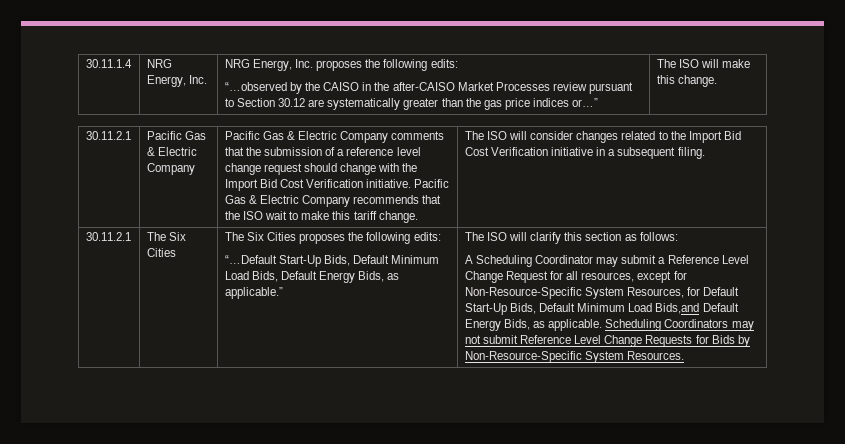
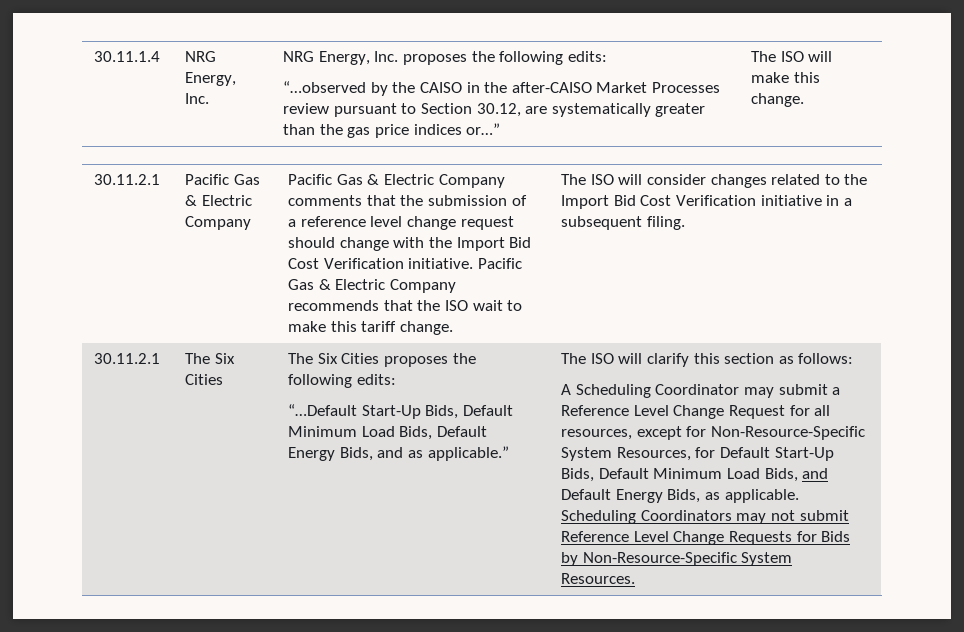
[278,98,306,107] 30.12 -> [476,103,521,117] 30.12,
(385, 276) none -> [377,447,404,458] and
[655,303,700,314] Bids,and -> [764,468,829,482] Bids, and

